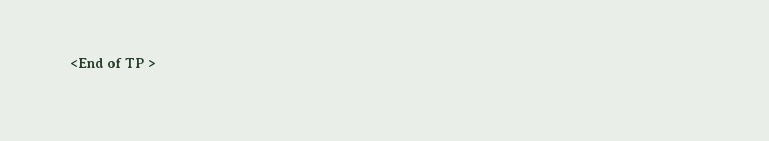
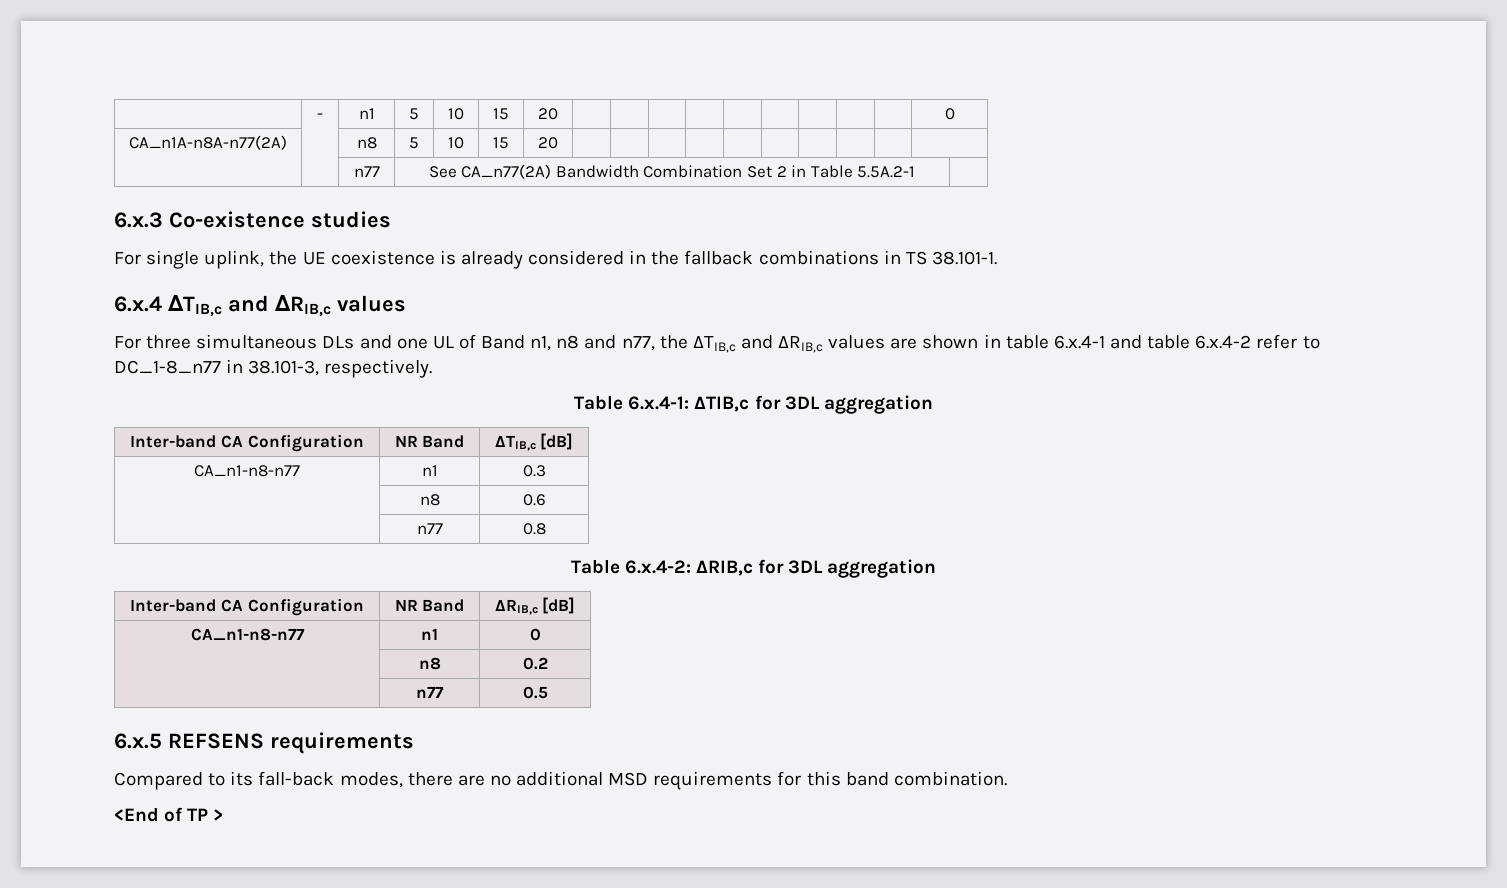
(70, 63) none -> [317,113,323,119] [358,108,375,119] [409,108,419,120] [448,108,464,120] [493,108,509,120] [538,108,558,120] [944,108,955,120] [129,135,287,150] [356,137,377,149] [409,137,419,149] [448,137,464,149] [493,137,509,149] [538,137,558,149] [353,166,380,177] [428,164,916,179] [114,211,391,228] [114,250,997,269] [114,295,406,317] [114,334,1320,353] [114,359,433,378] [574,395,933,414] [130,434,364,452] [394,435,465,448] [494,433,574,451] [194,465,300,477] [421,465,438,476] [522,465,546,477] [419,494,440,506] [522,494,546,506] [416,523,443,534] [522,523,546,535] [570,559,937,578] [130,598,364,616] [394,599,465,612] [494,597,576,615] [190,628,305,641] [421,628,438,640] [529,628,541,641] [418,657,441,670] [522,657,548,670] [416,686,444,698] [522,686,548,699] [114,732,414,754] [114,771,1007,790] | - | n1 | 5 | 10 | 15 | 20 | | | | | | | | | | 0 // CA_n1A-n8A-n77(2A) | | n8 | 5 | 10 | 15 | 20 | | | | | | | | | | // | | n77 | See CA_n77(2A) Bandwidth Combination Set 2 in Table 5.5A.2-1 | // 6.x.3 Co-existence studies // For single uplink, the UE coexistence is already considered in the fallback combinations in TS 38.101-1. // 6.x.4 ∆TIB,c and ∆RIB,c values // For three simultaneous DLs and one UL of Band n1, n8 and n77, the ΔTIB,c and ΔRIB,c values are shown in table 6.x.4-1 and table 6.x.4-2 refer to DC_1-8_n77 in 38.101-3, respectively. // Table 6.x.4-1: ΔTIB,c for 3DL aggregation // Inter-band CA Configuration | NR Band | ΔTIB,c [dB] // CA_n1-n8-n77 | n1 | 0.3 // | n8 | 0.6 // | n77 | 0.8 // Table 6.x.4-2: ΔRIB,c for 3DL aggregation // Inter-band CA Configuration | NR Band | ΔRIB,c [dB] // CA_n1-n8-n77 | n1 | 0 // | n8 | 0.2 // | n77 | 0.5 // 6.x.5 REFSENS requirements // Compared to its fall-back modes, there are no additional MSD requirements for this band combination. //

